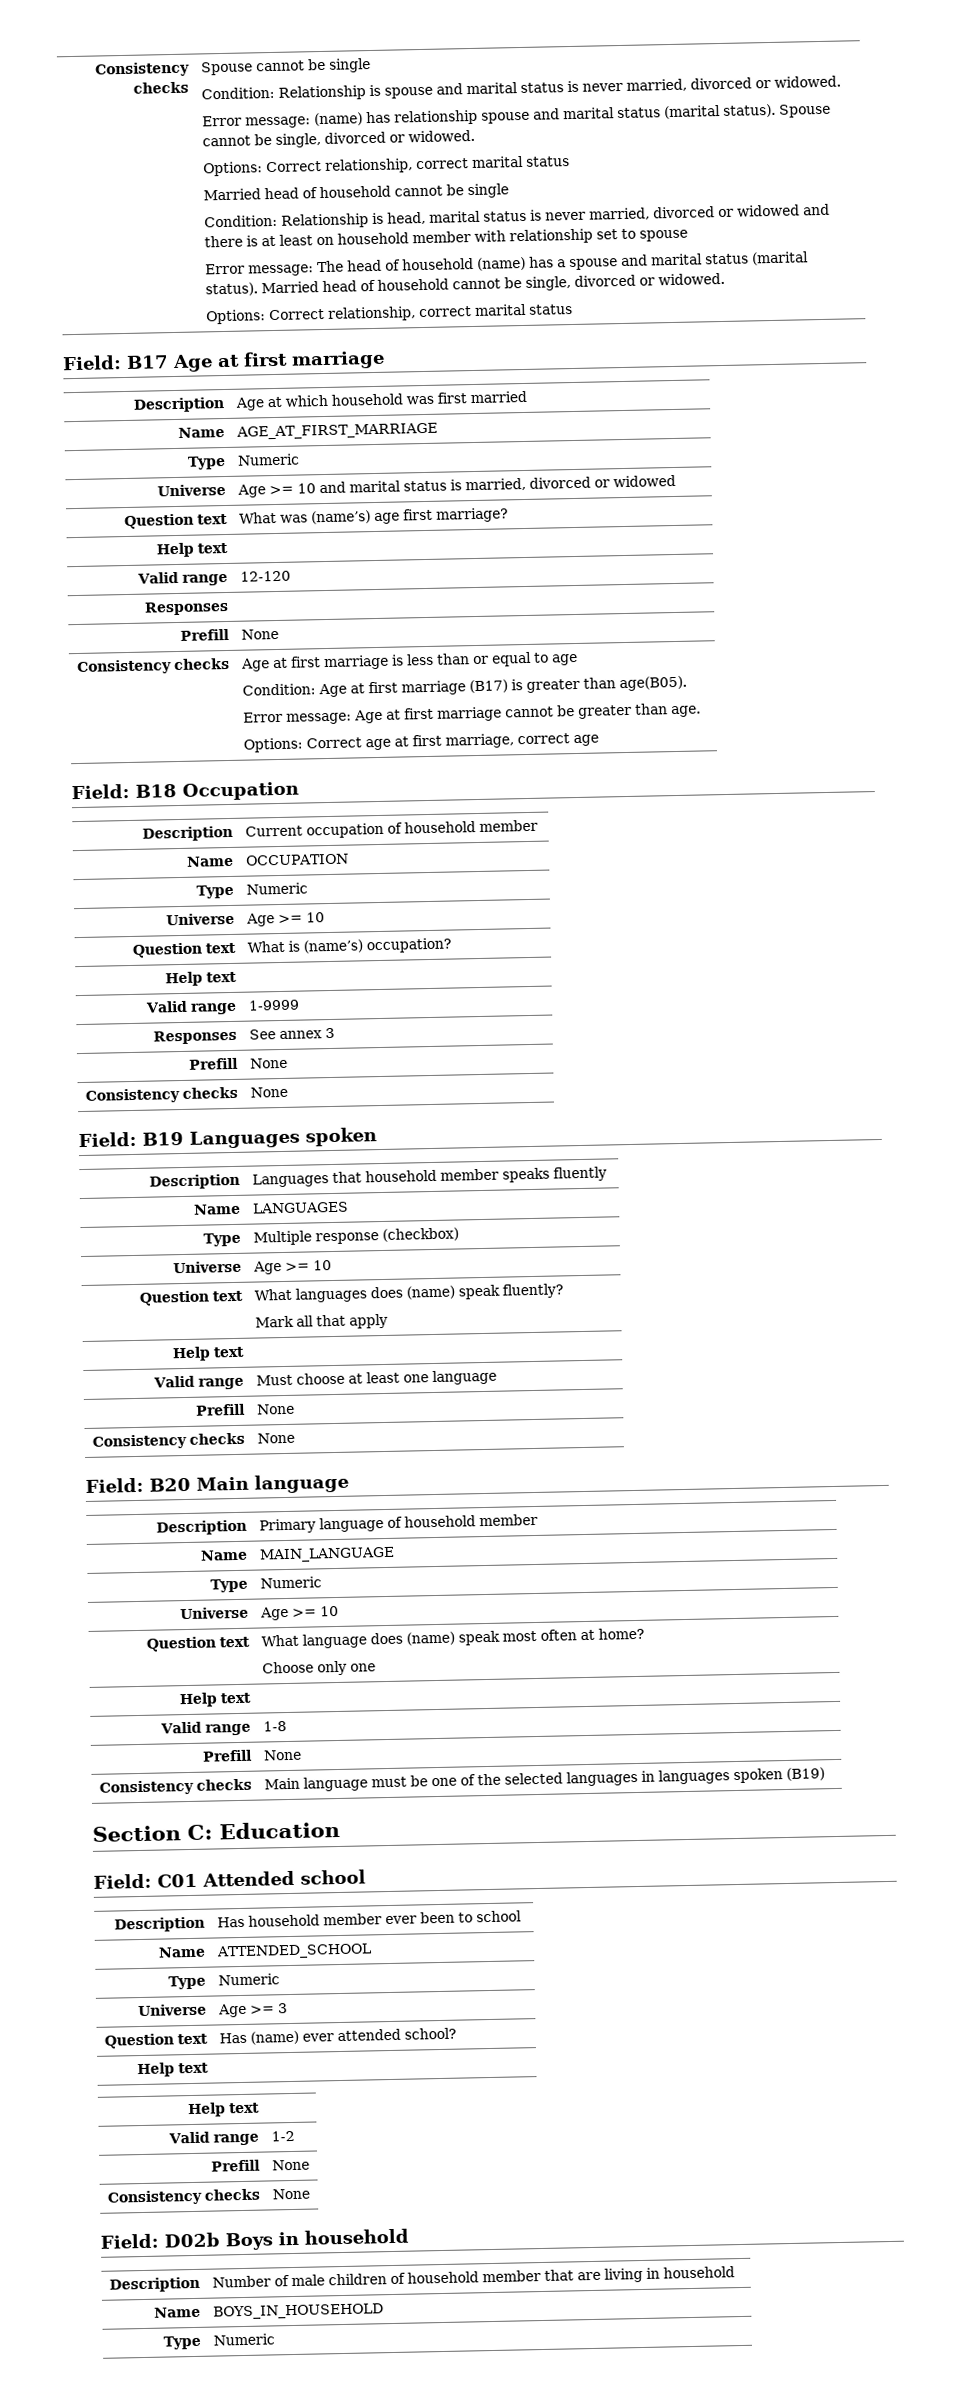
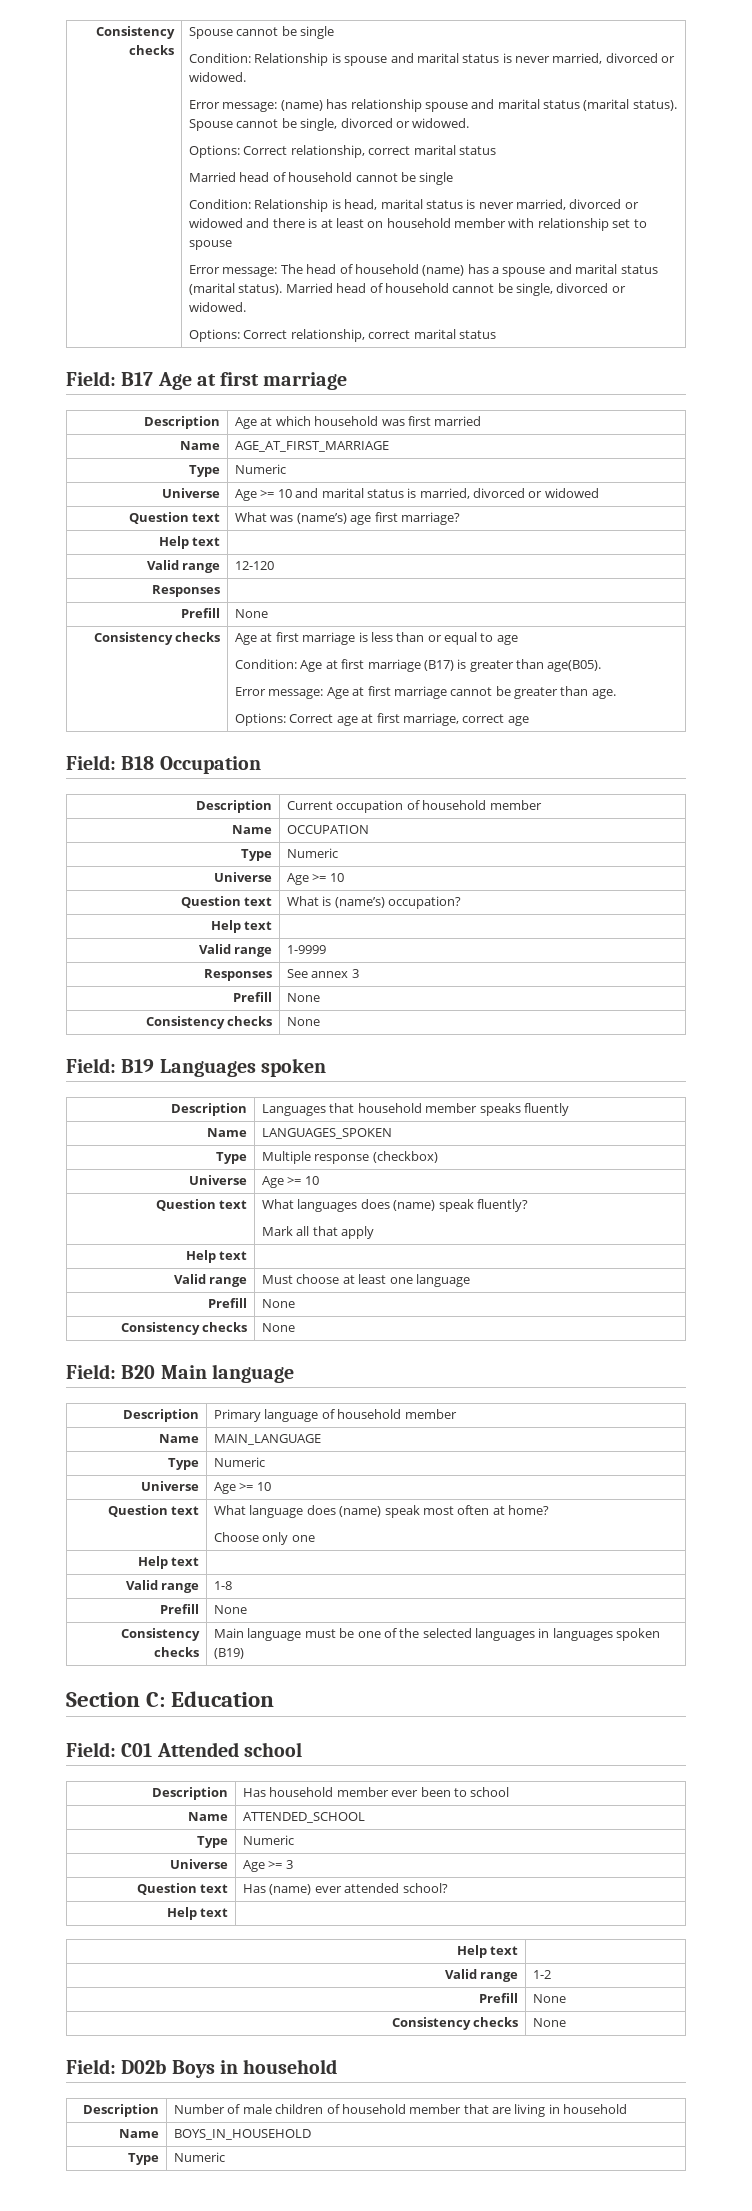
[251,1201,349,1214] LANGUAGES -> [261,1128,392,1139] LANGUAGES_SPOKEN

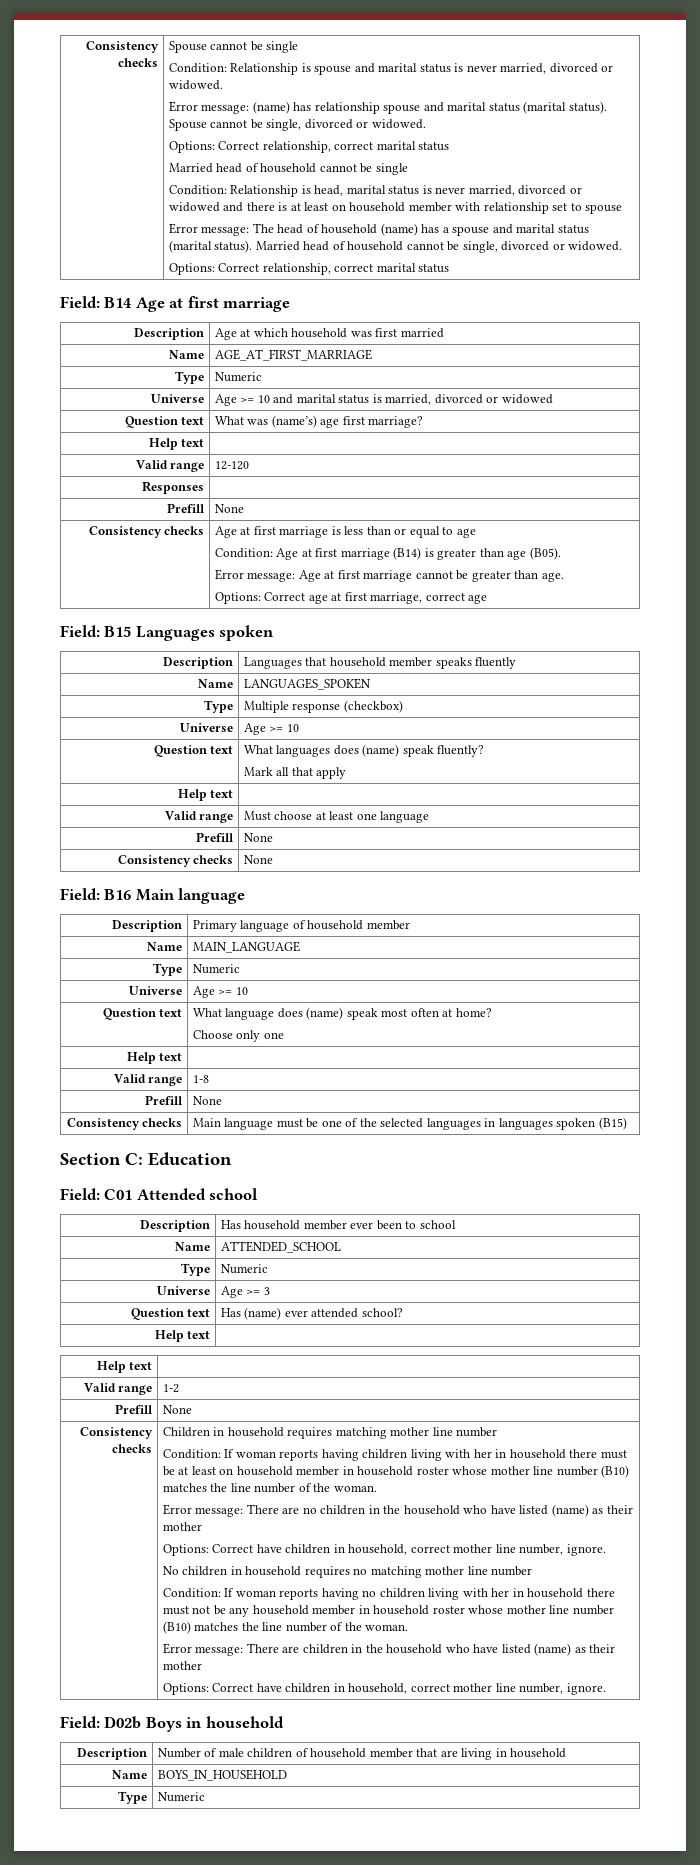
[121,372,154,386] B17 -> [104,297,133,308] B14
[423,660,454,671] (B17) -> [393,547,422,560] (B14)
[547,660,602,672] age(B05). -> [507,547,561,560] age (B05).
[121,756,261,774] [196,800,273,813] [286,800,542,813] [232,825,273,834] [286,825,369,834] [241,849,273,861] [286,848,338,858] [214,872,273,882] [286,873,344,885] [180,896,273,908] [286,896,462,909] [210,920,273,933] [198,944,273,957] [286,945,326,954] [204,969,273,981] [286,969,359,978] [233,992,273,1002] [286,993,320,1002] [145,1016,273,1029] [286,1017,320,1026] [66,1058,155,1073] B18 Occupation // Description | Current occupation of household member // Name | OCCUPATION // Type | Numeric // Universe | Age >= 10 // Question text | What is (name’s) occupation? // Help text | // Valid range | 1-9999 // Responses | See annex 3 // Prefill | None // Consistency checks | None // Field: B19 -> [104,626,132,637] B15
[121,1365,156,1379] B20 -> [104,889,132,900] B16
[213,1648,244,1659] (B19) -> [598,1117,627,1130] (B15)
[532,2018,566,2027] | None -> [162,1427,498,1439] [162,1449,627,1461] [162,1465,630,1478] [162,1483,377,1493] [162,1504,633,1517] [162,1522,202,1531] [162,1544,606,1556] [162,1566,533,1578] [162,1588,615,1600] [162,1605,614,1617] [162,1621,409,1634] [162,1643,616,1656] [162,1661,202,1670] [162,1683,606,1695] | Children in household requires matching mother line number // Condition: If woman reports having children living with her in household there must be at least on household member in household roster whose mother line number (B10) matches the line number of the woman. // Error message: There are no children in the household who have listed (name) as their mother // Options: Correct have children in household, correct mother line number, ignore. // No children in household requires no matching mother line number // Condition: If woman reports having no children living with her in household there must not be any household member in household roster whose mother line number (B10) matches the line number of the woman. // Error message: There are children in the household who have listed (name) as their mother // Options: Correct have children in household, correct mother line number, ignore.

